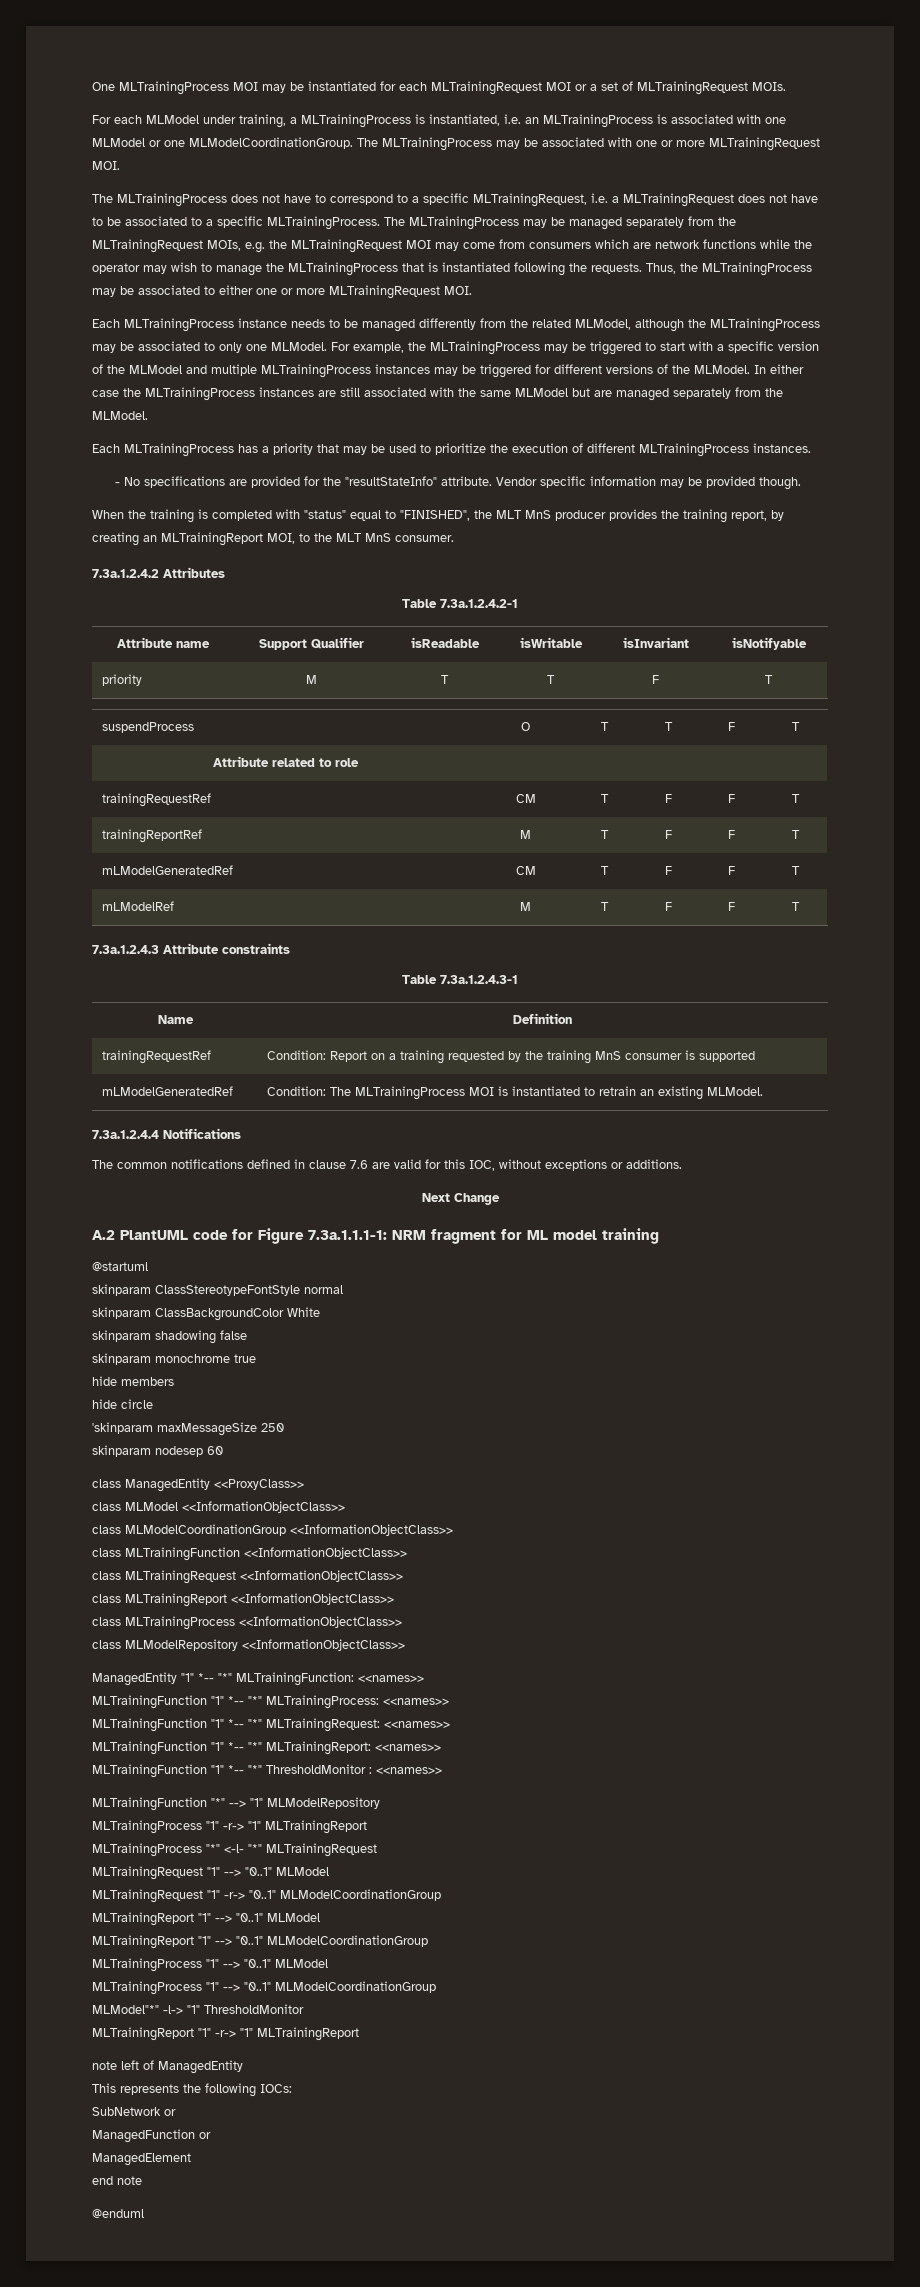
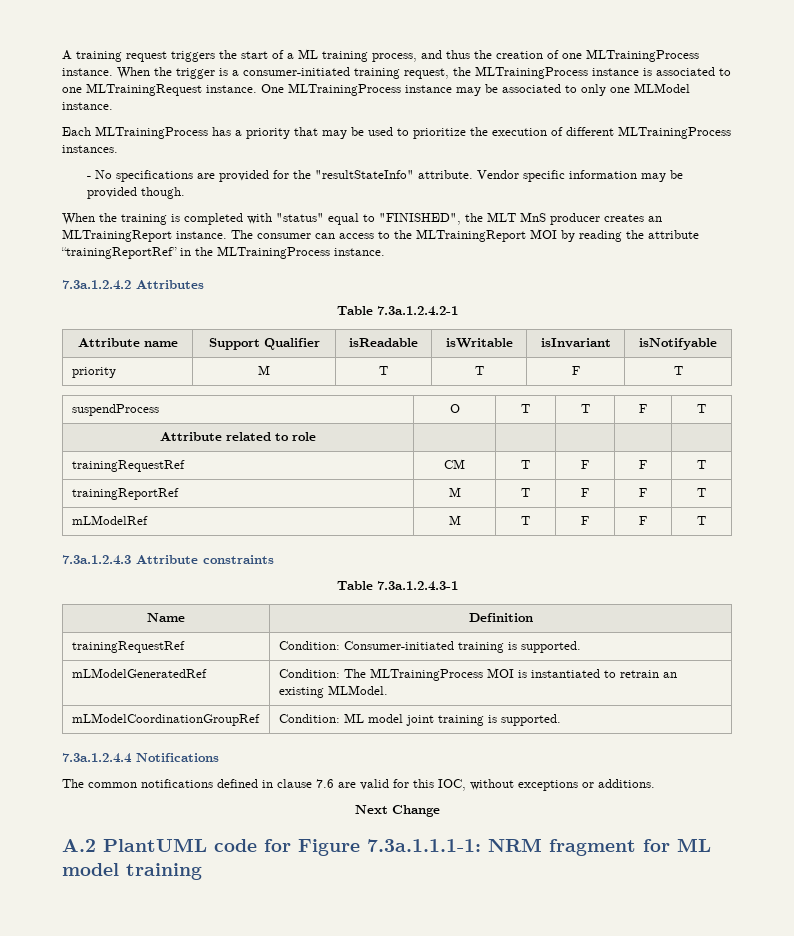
[92,81,786,95] [92,114,786,128] [92,137,820,151] [92,161,120,170] [92,193,818,207] [92,216,736,230] [92,239,812,253] [92,262,812,276] [92,285,472,299] [92,318,820,332] One MLTrainingProcess MOI may be instantiated for each MLTrainingRequest MOI or a set of MLTrainingRequest MOIs. // For each MLModel under training, a MLTrainingProcess is instantiated, i.e. an MLTrainingProcess is associated with one MLModel or one MLModelCoordinationGroup. The MLTrainingProcess may be associated with one or more MLTrainingRequest MOI. // The MLTrainingProcess does not have to correspond to a specific MLTrainingRequest, i.e. a MLTrainingRequest does not have to be associated to a specific MLTrainingProcess. The MLTrainingProcess may be managed separately from the MLTrainingRequest MOIs, e.g. the MLTrainingRequest MOI may come from consumers which are network functions while the operator may wish to manage the MLTrainingProcess that is instantiated following the requests. Thus, the MLTrainingProcess may be associated to either one or more MLTrainingRequest MOI. // Each MLTrainingProcess instance needs to be managed differently from the related MLModel, although the MLTrainingProcess -> [62,49,699,62] [62,66,731,79] [62,83,452,96] A training request triggers the start of a ML training process, and thus the creation of one MLTrainingProcess instance. When the trigger is a consumer-initiated training request, the MLTrainingProcess instance is associated to one MLTrainingRequest instance. One MLTrainingProcess instance
[271,341,819,355] [92,364,804,378] [92,387,783,401] [92,411,148,420] MLModel. For example, the MLTrainingProcess may be triggered to start with a specific version of the MLModel and multiple MLTrainingProcess instances may be triggered for different versions of the MLModel. In either case the MLTrainingProcess instances are still associated with the same MLModel but are managed separately from the MLModel. -> [634,83,690,93] [62,102,113,110] MLModel instance.
[609,509,784,523] [92,532,454,546] provides the training report, by creating an MLTrainingReport MOI, to the MLT MnS consumer. -> [604,214,662,222] [62,229,699,242] [61,246,385,259] creates an MLTrainingReport instance. The consumer can access to the MLTrainingReport MOI by reading the attribute “trainingReportRef” in the MLTrainingProcess instance.
[101,865,233,875] [515,866,536,875] [601,866,609,875] [664,866,672,875] [728,866,735,875] [792,866,800,875] // mLModelGeneratedRef | CM | T | F | F | T -> (706, 492) none
[329,1050,755,1064] Report on a training requested by the training MnS consumer is supported -> [344,641,582,653] Consumer-initiated training is supported.
(763, 1091) none -> [72,713,261,726] [279,713,562,726] // mLModelCoordinationGroupRef | Condition: ML model joint training is supported.
[92,1262,148,1271] [92,1284,343,1296] [92,1307,320,1321] [92,1330,247,1344] [92,1353,256,1365] [92,1376,174,1386] [92,1399,153,1409] [92,1422,284,1436] [92,1445,223,1457] [92,1478,304,1492] [92,1501,345,1513] [92,1524,453,1536] [92,1547,407,1561] [92,1570,403,1584] [92,1593,394,1607] [92,1616,402,1630] [92,1639,405,1651] [92,1672,424,1686] [92,1695,449,1709] [92,1718,450,1732] [92,1741,441,1755] [92,1764,442,1778] [92,1797,380,1811] [92,1820,367,1834] [92,1843,377,1857] [92,1866,329,1880] [92,1889,441,1903] [92,1912,320,1926] [92,1935,428,1949] [92,1958,328,1972] [92,1981,436,1995] [92,2004,304,2014] [92,2027,359,2041] [92,2060,243,2074] [92,2083,292,2097] [92,2107,176,2116] [92,2129,211,2143] [92,2153,191,2166] [92,2176,142,2185] [92,2209,144,2218] // @startuml // skinparam ClassStereotypeFontStyle normal // skinparam ClassBackgroundColor White // skinparam shadowing false // skinparam monochrome true // hide members // hide circle // 'skinparam maxMessageSize 250 // skinparam nodesep 60 // class ManagedEntity <<ProxyClass>> // class MLModel <<InformationObjectClass>> // class MLModelCoordinationGroup <<InformationObjectClass>> // class MLTrainingFunction <<InformationObjectClass>> // class MLTrainingRequest <<InformationObjectClass>> // class MLTrainingReport <<InformationObjectClass>> // class MLTrainingProcess <<InformationObjectClass>> // class MLModelRepository <<InformationObjectClass>> // ManagedEntity "1" *-- "*" MLTrainingFunction: <<names>> // MLTrainingFunction "1" *-- "*" MLTrainingProcess: <<names>> // MLTrainingFunction "1" *-- "*" MLTrainingRequest: <<names>> // MLTrainingFunction "1" *-- "*" MLTrainingReport: <<names>> // MLTrainingFunction "1" *-- "*" ThresholdMonitor : <<names>> // MLTrainingFunction "*" --> "1" MLModelRepository // MLTrainingProcess "1" -r-> "1" MLTrainingReport // MLTrainingProcess "*" <-l- "*" MLTrainingRequest // MLTrainingRequest "1" --> "0..1" MLModel // MLTrainingRequest "1" -r-> "0..1" MLModelCoordinationGroup // MLTrainingReport "1" --> "0..1" MLModel // MLTrainingReport "1" --> "0..1" MLModelCoordinationGroup // MLTrainingProcess "1" --> "0..1" MLModel // MLTrainingProcess "1" --> "0..1" MLModelCoordinationGroup // MLModel"*" -l-> "1" ThresholdMonitor // MLTrainingReport "1" -r-> "1" MLTrainingReport // note left of ManagedEntity // This represents the following IOCs: // SubNetwork or // ManagedFunction or // ManagedElement // end note // @enduml -> (202, 871) none

